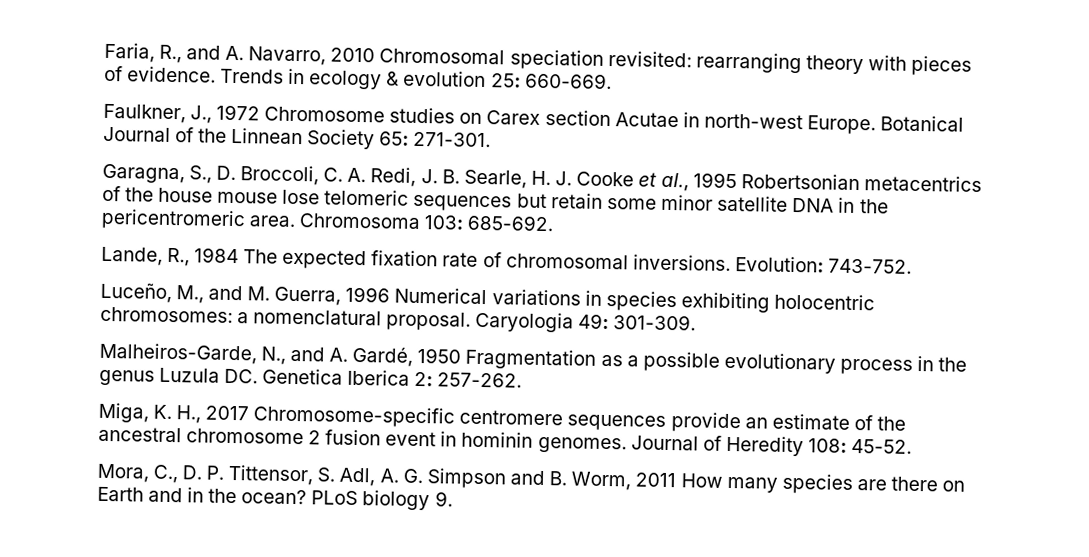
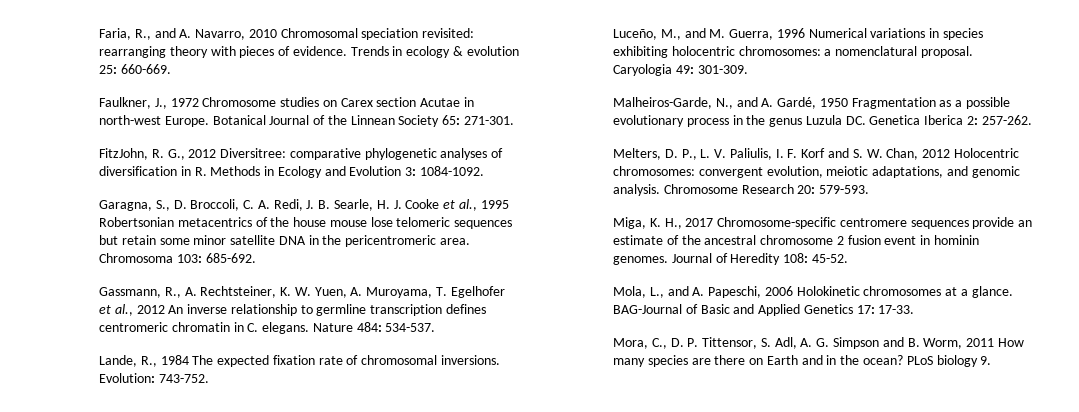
(492, 139) none -> [99,148,504,160] [99,166,485,178] // FitzJohn, R. G., 2012 Diversitree: comparative phylogenetic analyses of diversification in R. Methods in Ecology and Evolution 3: 1084-1092.
(555, 223) none -> [99,286,505,298] [99,304,487,316] [99,322,436,334] // Gassmann, R., A. Rechtsteiner, K. W. Yuen, A. Muroyama, T. Egelhofer et al., 2012 An inverse relationship to germline transcription defines centromeric chromatin in C. elegans. Nature 484: 534-537.
(523, 380) none -> [613,148,1019,160] [613,166,1020,178] [613,184,870,196] // Melters, D. P., L. V. Paliulis, I. F. Korf and S. W. Chan, 2012 Holocentric chromosomes: convergent evolution, meiotic adaptations, and genomic analysis. Chromosome Research 20: 579-593.
(913, 446) none -> [613,286,1013,298] [613,304,915,316] // Mola, L., and A. Papeschi, 2006 Holokinetic chromosomes at a glance. BAG-Journal of Basic and Applied Genetics 17: 17-33.

